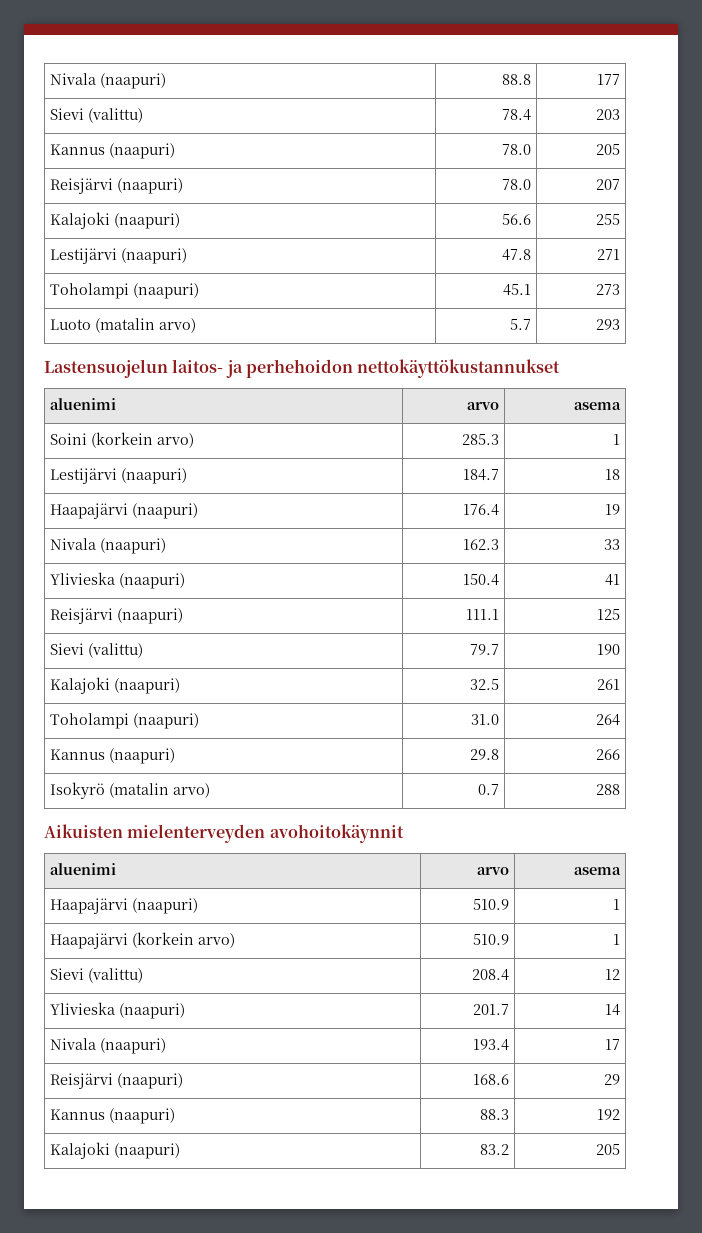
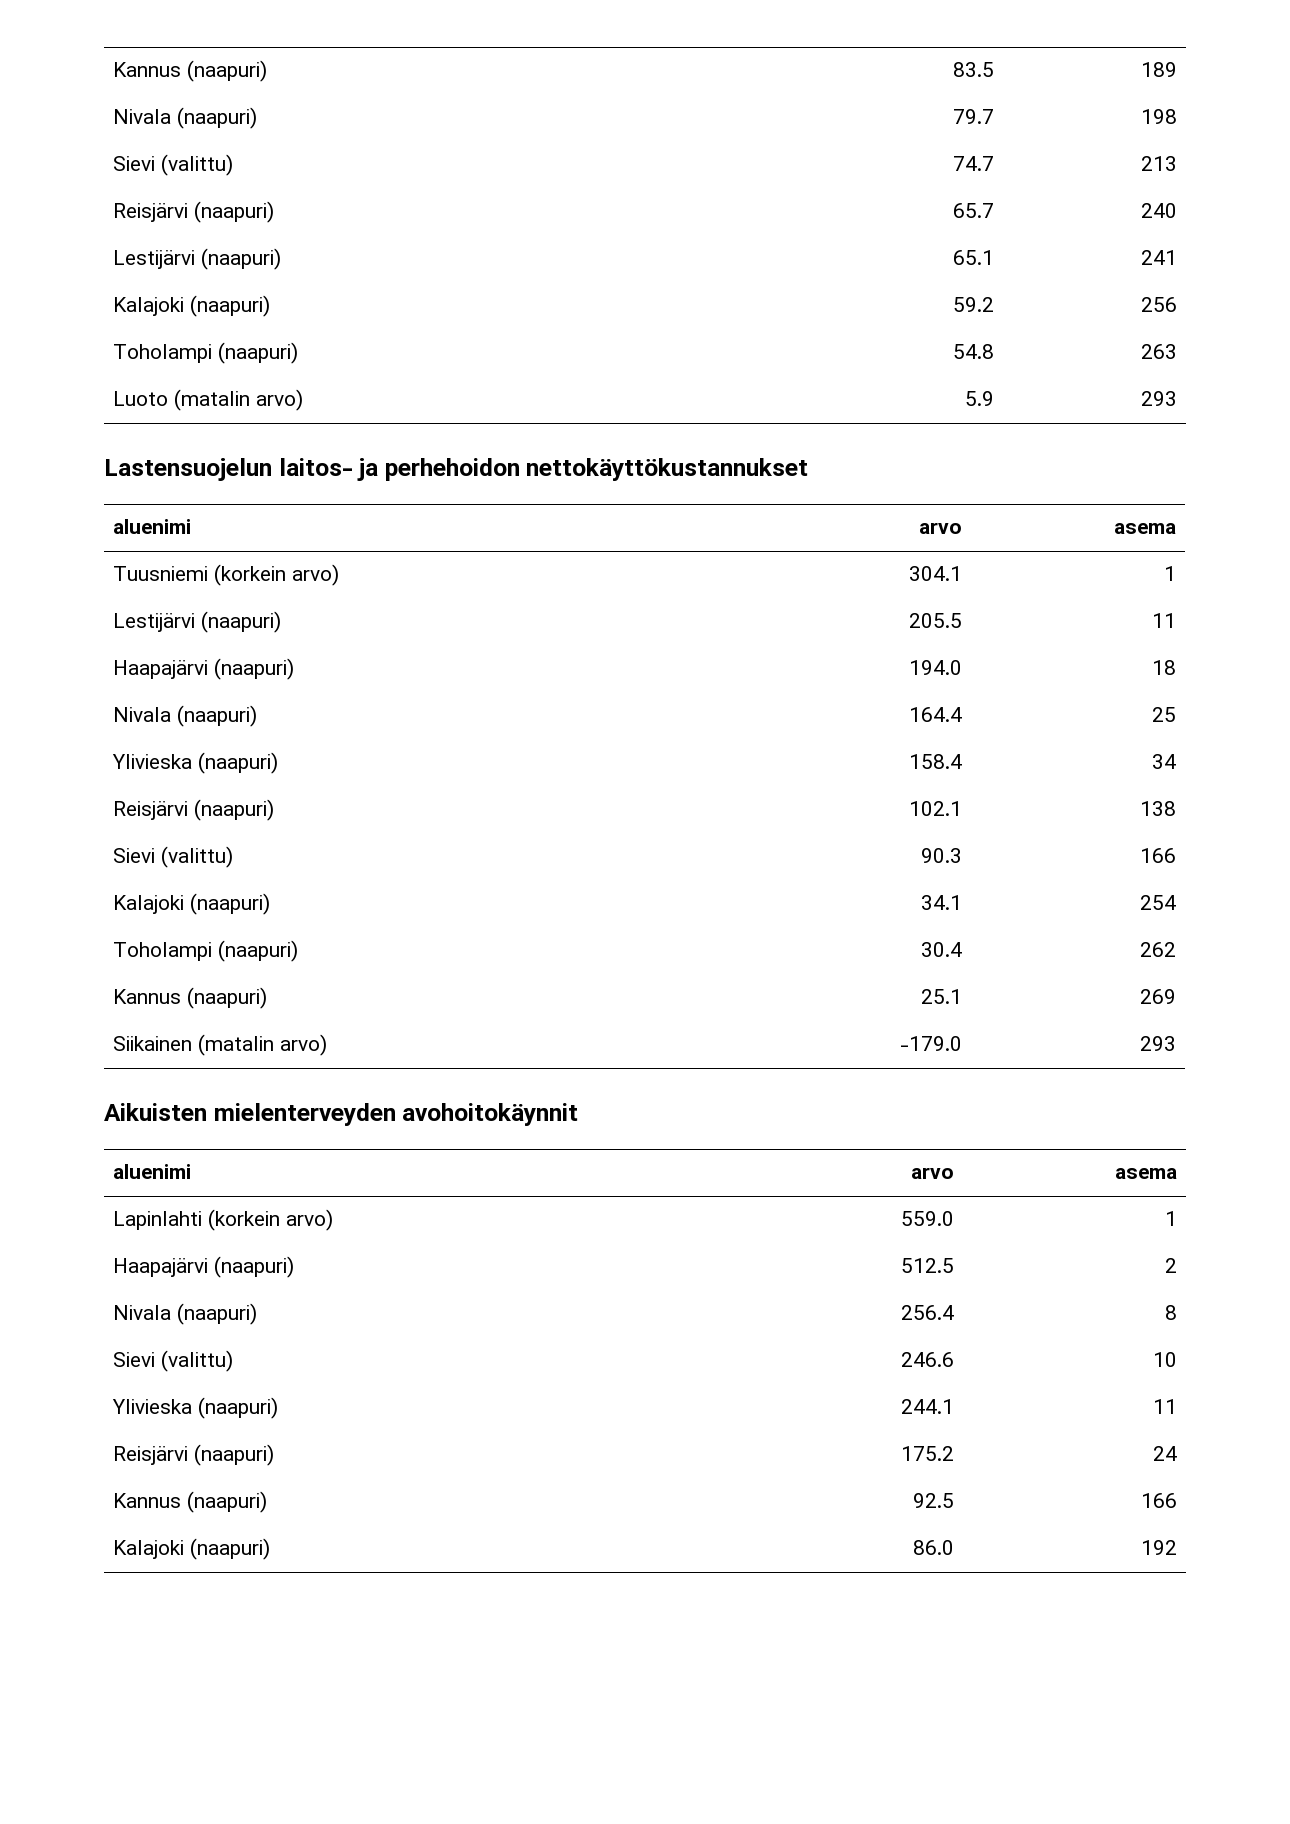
[49,73,166,89] [502,74,532,85] [597,74,621,85] [49,108,143,123] [502,109,532,121] [596,109,621,120] [49,143,175,159] [502,144,532,155] [596,144,621,155] [49,178,183,194] [502,179,532,190] [596,179,621,190] [49,212,180,229] [502,214,532,225] [596,214,621,225] [49,248,187,264] [502,249,532,261] [597,249,621,260] [49,283,199,299] [503,284,532,296] [596,284,621,295] Nivala (naapuri) | 88.8 | 177 // Sievi (valittu) | 78.4 | 203 // Kannus (naapuri) | 78.0 | 205 // Reisjärvi (naapuri) | 78.0 | 207 // Kalajoki (naapuri) | 56.6 | 255 // Lestijärvi (naapuri) | 47.8 | 271 // Toholampi (naapuri) | 45.1 | 273 -> [113,60,268,82] [952,62,994,77] [1140,62,1177,77] [113,107,258,129] [952,109,994,124] [1140,109,1177,124] [113,154,234,176] [952,156,994,171] [1140,156,1177,171] [113,201,275,223] [952,203,994,218] [1140,203,1177,218] [113,248,282,270] [952,250,994,265] [1140,250,1177,265] [113,295,271,317] [952,297,994,312] [1140,297,1177,312] [113,342,299,364] [952,344,994,359] [1140,344,1177,359] Kannus (naapuri) | 83.5 | 189 // Nivala (naapuri) | 79.7 | 198 // Sievi (valittu) | 74.7 | 213 // Reisjärvi (naapuri) | 65.7 | 240 // Lestijärvi (naapuri) | 65.1 | 241 // Kalajoki (naapuri) | 59.2 | 256 // Toholampi (naapuri) | 54.8 | 263
[510,319,532,330] 5.7 -> [964,391,994,406] 5.9
[49,432,194,448] [462,434,500,445] Soini (korkein arvo) | 285.3 -> [113,564,340,586] [908,566,962,581] Tuusniemi (korkein arvo) | 304.1
[463,469,500,481] [605,469,621,480] [49,503,198,519] [463,504,500,516] [605,504,621,515] [49,538,166,554] [463,539,500,550] [604,539,621,550] [49,572,185,589] [463,574,500,586] [605,574,621,586] [49,608,183,624] [466,609,500,620] [597,609,621,620] [49,643,143,658] [470,644,500,655] [597,644,621,655] [49,677,180,694] [470,679,500,690] [597,679,621,690] [49,713,199,729] [471,714,500,725] [596,714,621,726] [49,748,175,764] [470,749,500,760] [596,749,621,760] [49,782,210,799] [478,784,500,795] [596,784,621,795] 184.7 | 18 // Haapajärvi (naapuri) | 176.4 | 19 // Nivala (naapuri) | 162.3 | 33 // Ylivieska (naapuri) | 150.4 | 41 // Reisjärvi (naapuri) | 111.1 | 125 // Sievi (valittu) | 79.7 | 190 // Kalajoki (naapuri) | 32.5 | 261 // Toholampi (naapuri) | 31.0 | 264 // Kannus (naapuri) | 29.8 | 266 // Isokyrö (matalin arvo) | 0.7 | 288 -> [908,613,962,628] [1151,613,1176,628] [113,658,295,680] [908,660,962,675] [1151,660,1176,675] [113,705,258,727] [908,707,962,722] [1151,707,1176,722] [112,752,279,774] [908,754,962,769] [1151,754,1176,769] [113,799,275,821] [908,801,962,816] [1139,801,1176,816] [113,846,234,868] [920,848,962,863] [1139,848,1176,863] [113,893,271,915] [920,895,962,910] [1139,895,1176,910] [113,940,299,962] [920,942,962,957] [1139,942,1176,957] [113,987,268,1009] [920,989,962,1004] [1139,989,1176,1004] [113,1034,328,1056] [899,1036,962,1051] [1139,1036,1176,1051] 205.5 | 11 // Haapajärvi (naapuri) | 194.0 | 18 // Nivala (naapuri) | 164.4 | 25 // Ylivieska (naapuri) | 158.4 | 34 // Reisjärvi (naapuri) | 102.1 | 138 // Sievi (valittu) | 90.3 | 166 // Kalajoki (naapuri) | 34.1 | 254 // Toholampi (naapuri) | 30.4 | 262 // Kannus (naapuri) | 25.1 | 269 // Siikainen (matalin arvo) | -179.0 | 293
[49,898,198,914] [473,899,510,910] [613,899,621,910] [49,932,235,949] [473,934,510,945] [613,934,621,945] [49,968,143,983] [472,969,510,981] [605,969,621,980] [49,1002,185,1019] [473,1004,510,1015] [605,1004,621,1016] [49,1038,166,1054] [473,1039,510,1051] [605,1039,621,1050] [49,1073,183,1089] [473,1074,510,1085] [604,1074,621,1085] [49,1108,175,1124] [480,1109,510,1120] [597,1109,621,1120] [49,1142,180,1159] [480,1144,510,1155] [596,1144,621,1155] Haapajärvi (naapuri) | 510.9 | 1 // Haapajärvi (korkein arvo) | 510.9 | 1 // Sievi (valittu) | 208.4 | 12 // Ylivieska (naapuri) | 201.7 | 14 // Nivala (naapuri) | 193.4 | 17 // Reisjärvi (naapuri) | 168.6 | 29 // Kannus (naapuri) | 88.3 | 192 // Kalajoki (naapuri) | 83.2 | 205 -> [113,1209,334,1231] [900,1211,954,1226] [1164,1211,1177,1226] [113,1256,295,1278] [900,1258,954,1273] [1164,1258,1177,1273] [113,1303,258,1325] [900,1305,954,1320] [1164,1305,1177,1320] [113,1350,234,1372] [900,1352,954,1367] [1152,1352,1177,1367] [112,1397,279,1419] [900,1399,954,1414] [1152,1399,1177,1414] [113,1444,275,1466] [900,1446,954,1461] [1152,1446,1177,1461] [113,1491,268,1513] [912,1493,954,1508] [1140,1493,1177,1508] [113,1538,271,1560] [912,1540,954,1555] [1140,1540,1177,1555] Lapinlahti (korkein arvo) | 559.0 | 1 // Haapajärvi (naapuri) | 512.5 | 2 // Nivala (naapuri) | 256.4 | 8 // Sievi (valittu) | 246.6 | 10 // Ylivieska (naapuri) | 244.1 | 11 // Reisjärvi (naapuri) | 175.2 | 24 // Kannus (naapuri) | 92.5 | 166 // Kalajoki (naapuri) | 86.0 | 192

